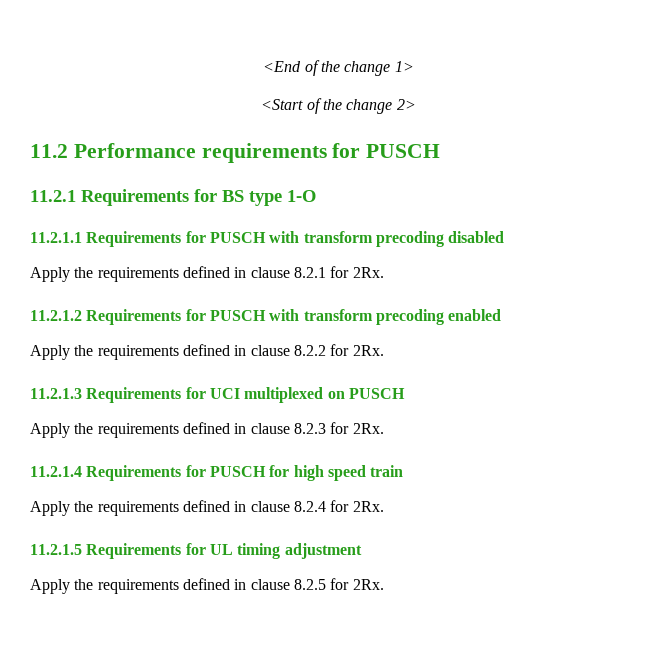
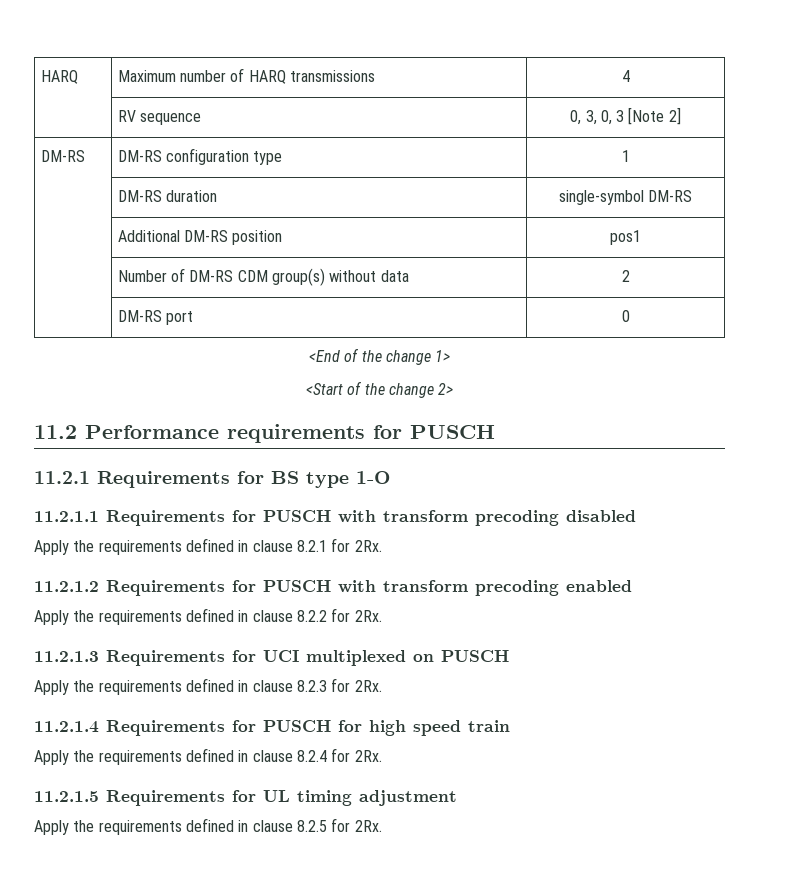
(263, 66) none -> [40,70,78,84] [117,68,375,84] [621,70,630,82] [117,110,201,125] [570,107,681,125] [40,150,85,162] [117,148,283,165] [621,150,630,162] [117,190,217,202] [558,190,693,205] [117,230,283,245] [610,230,641,245] [117,268,409,286] [621,270,630,282] [117,310,193,325] [621,310,630,322] HARQ | Maximum number of HARQ transmissions | 4 // | RV sequence | 0, 3, 0, 3 [Note 2] // DM-RS | DM-RS configuration type | 1 // | DM-RS duration | single-symbol DM-RS // | Additional DM-RS position | pos1 // | Number of DM-RS CDM group(s) without data | 2 // | DM-RS port | 0 //

